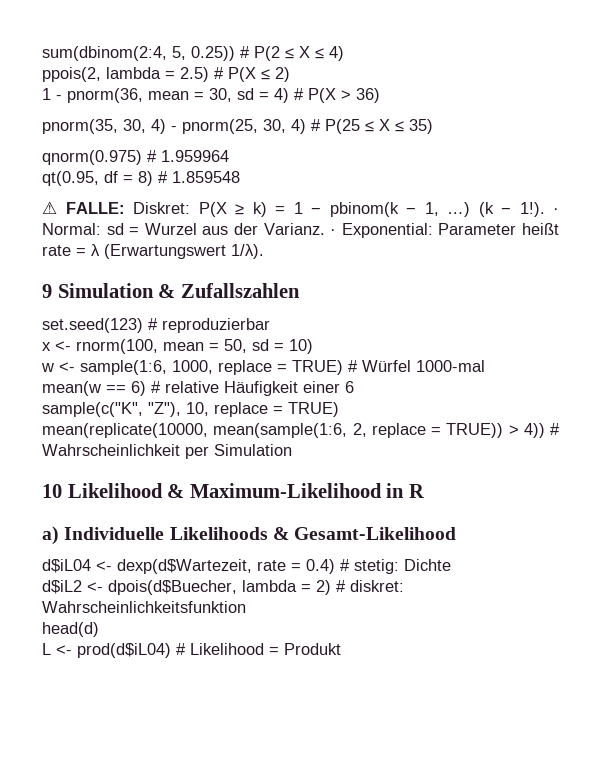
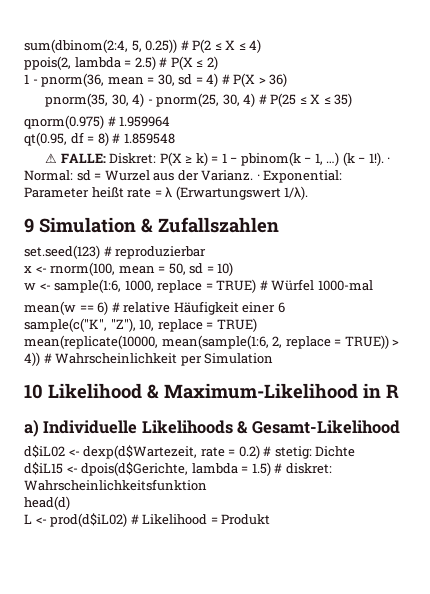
[42,559,91,573] d$iL04 -> [24,445,65,458] d$iL02
[306,559,335,574] 0.4) -> [238,445,260,459] 0.2)
[42,580,331,595] d$iL2 <- dpois(d$Buecher, lambda = 2) -> [24,462,271,476] d$iL15 <- dpois(d$Gerichte, lambda = 1.5)
[77,643,171,658] prod(d$iL04) -> [50,513,128,527] prod(d$iL02)

